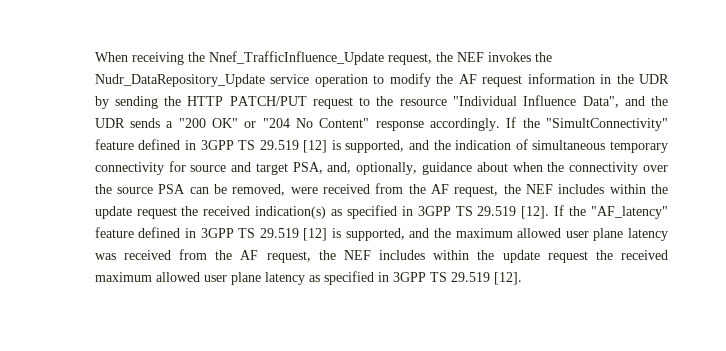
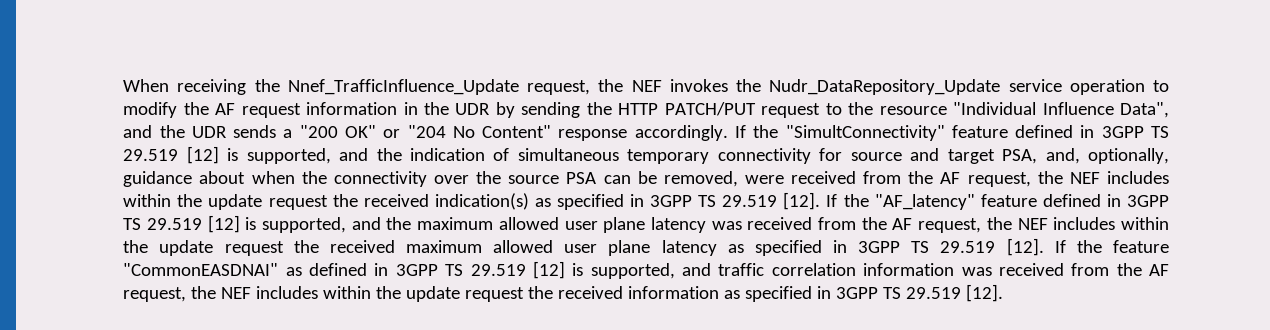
(522, 278) none -> [1054,240,1169,253] [123,261,1170,279] [123,284,1004,302] If the feature "CommonEASDNAI" as defined in 3GPP TS 29.519 [12] is supported, and traffic correlation information was received from the AF request, the NEF includes within the update request the received information as specified in 3GPP TS 29.519 [12].

